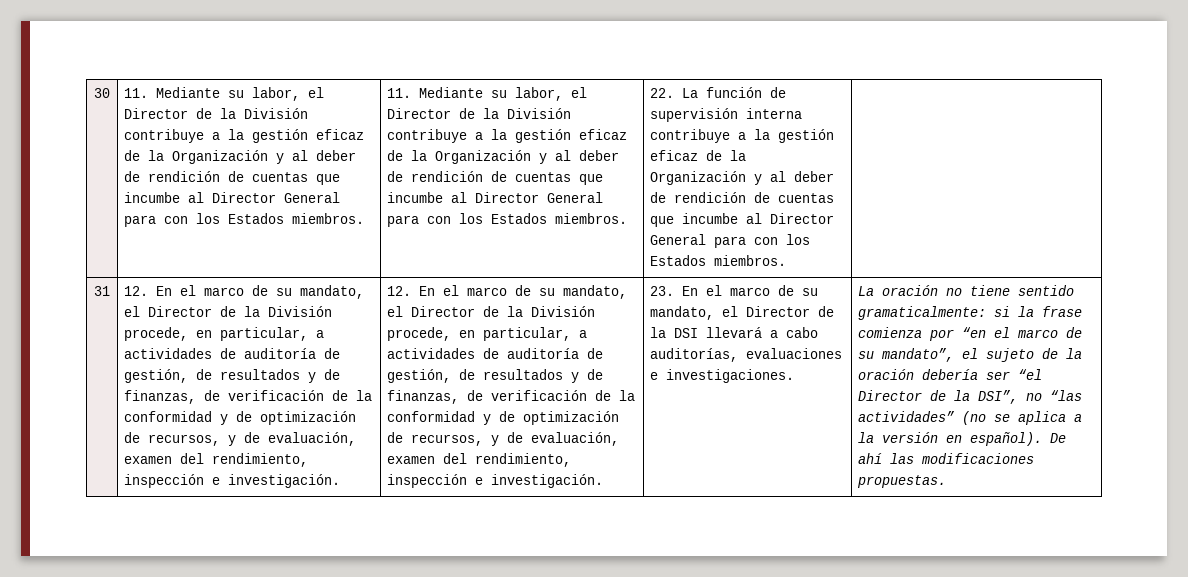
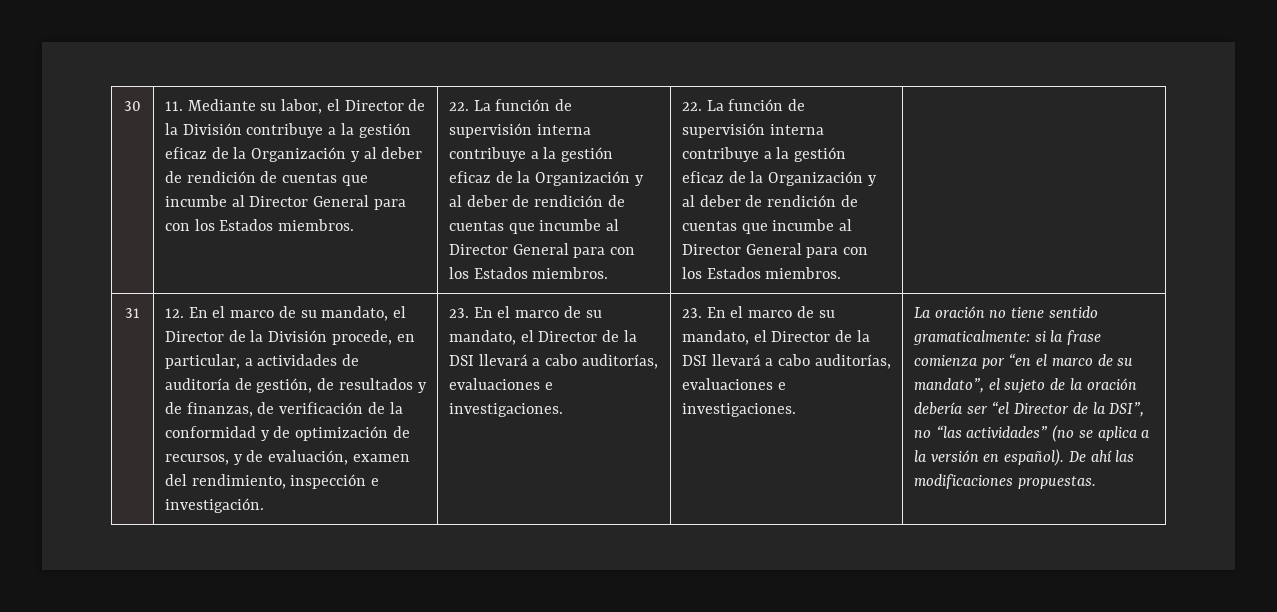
[387,87,588,101] [387,108,572,119] 11. Mediante su labor, el Director de la División -> [449,99,573,111] [449,123,591,138] 22. La función de supervisión interna
[387,286,412,296] 12. -> [449,308,470,318] 23.
[531,306,596,317] [387,327,588,341] [387,348,604,359] [387,369,604,383] [387,390,636,404] [387,411,620,425] [387,432,620,446] [387,453,572,467] [387,474,604,488] División procede, en particular, a actividades de auditoría de gestión, de resultados y de finanzas, de verificación de la conformidad y de optimización de recursos, y de evaluación, examen del rendimiento, inspección e investigación. -> [449,354,658,369] [449,378,553,390] [449,403,564,417] DSI llevará a cabo auditorías, evaluaciones e investigaciones.

